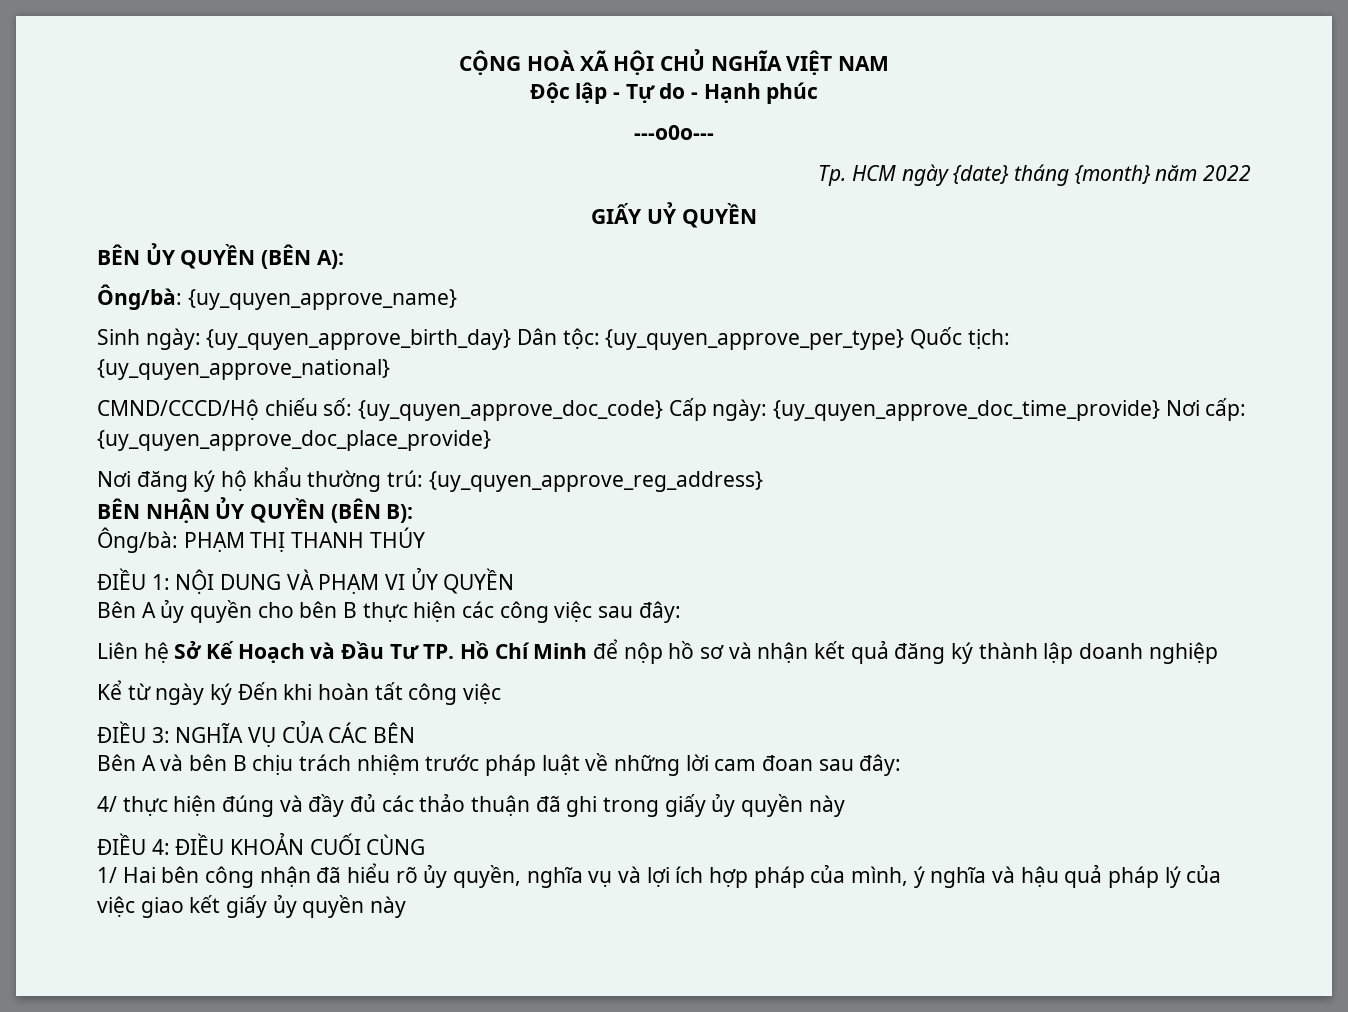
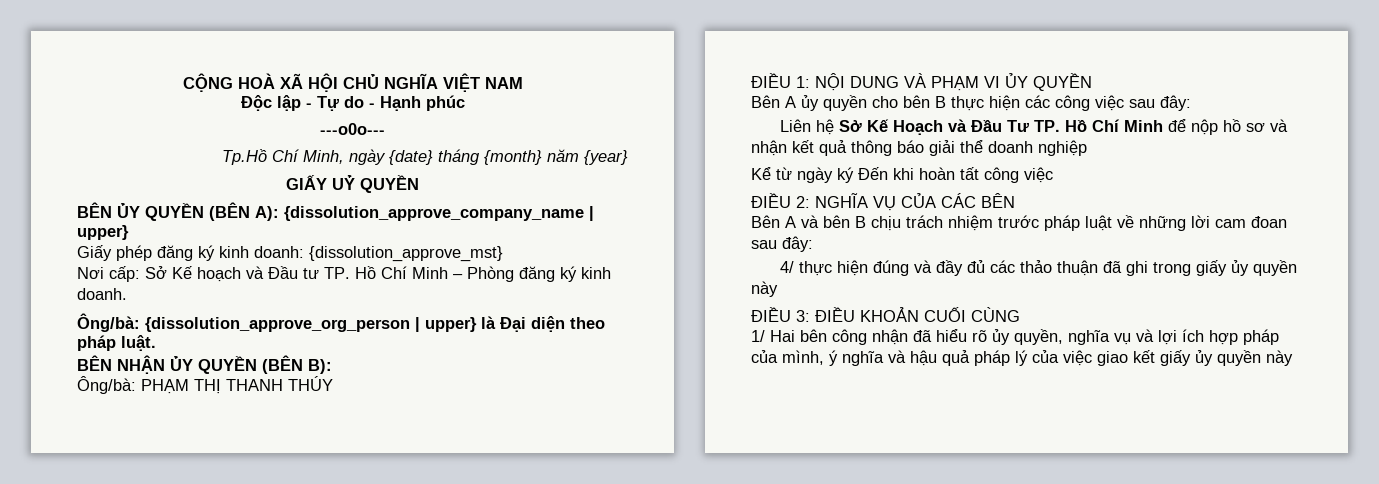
[818,165,896,186] Tp. HCM -> [222,149,344,165] Tp.Hồ Chí Minh,
[1203,165,1251,181] 2022 -> [584,150,628,165] {year}
[97,284,457,310] [97,327,1010,350] [97,359,390,380] [97,398,1247,421] [97,430,491,451] [97,467,763,492] // Ông/bà: {uy_quyen_approve_name} // Sinh ngày: {uy_quyen_approve_birth_day} Dân tộc: {uy_quyen_approve_per_type} Quốc tịch: {uy_quyen_approve_national} // CMND/CCCD/Hộ chiếu số: {uy_quyen_approve_doc_code} Cấp ngày: {uy_quyen_approve_doc_time_provide} Nơi cấp: {uy_quyen_approve_doc_place_provide} // Nơi đăng ký hộ khẩu thường trú: {uy_quyen_approve_reg_address} -> [284,206,594,221] [77,225,129,240] [77,245,503,262] [77,266,611,282] [77,288,127,300] [77,313,605,332] [77,335,156,351] {dissolution_approve_company_name | upper} // Giấy phép đăng ký kinh doanh: {dissolution_approve_mst} // Nơi cấp: Sở Kế hoạch và Đầu tư TP. Hồ Chí Minh – Phòng đăng ký kinh doanh. // Ông/bà: {dissolution_approve_org_person | upper} là Đại diện theo pháp luật.
[894,642,1074,664] đăng ký thành lập -> [851,140,983,156] thông báo giải thể
[151,727,170,743] 3: -> [796,196,810,208] 2:
[151,839,170,855] 4: -> [796,310,810,322] 3:

